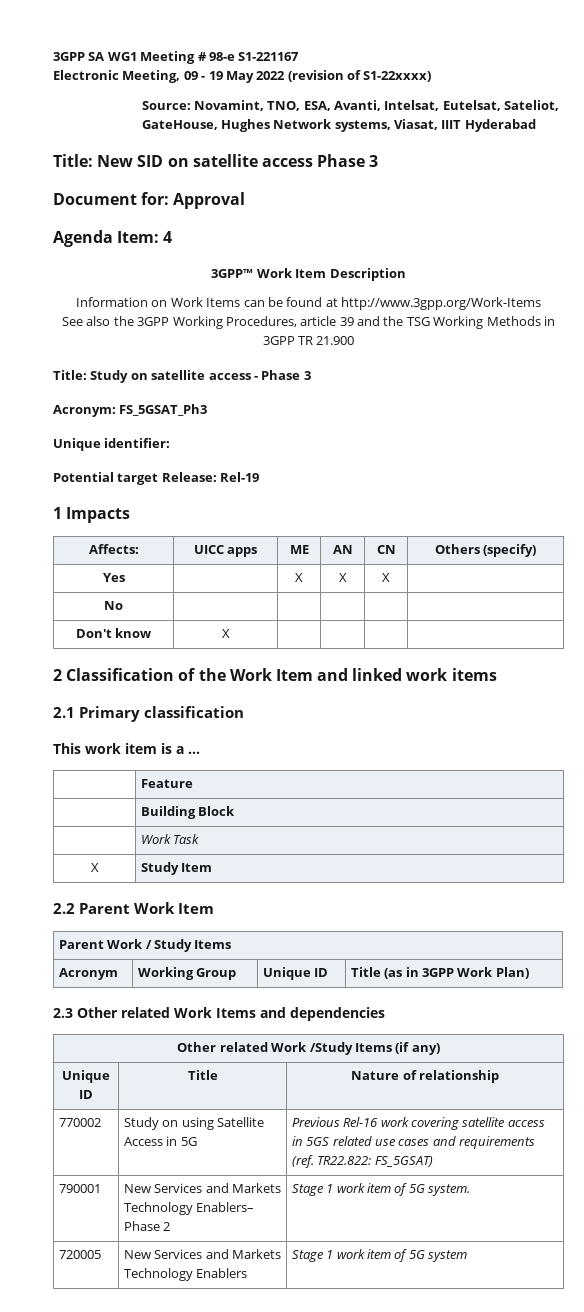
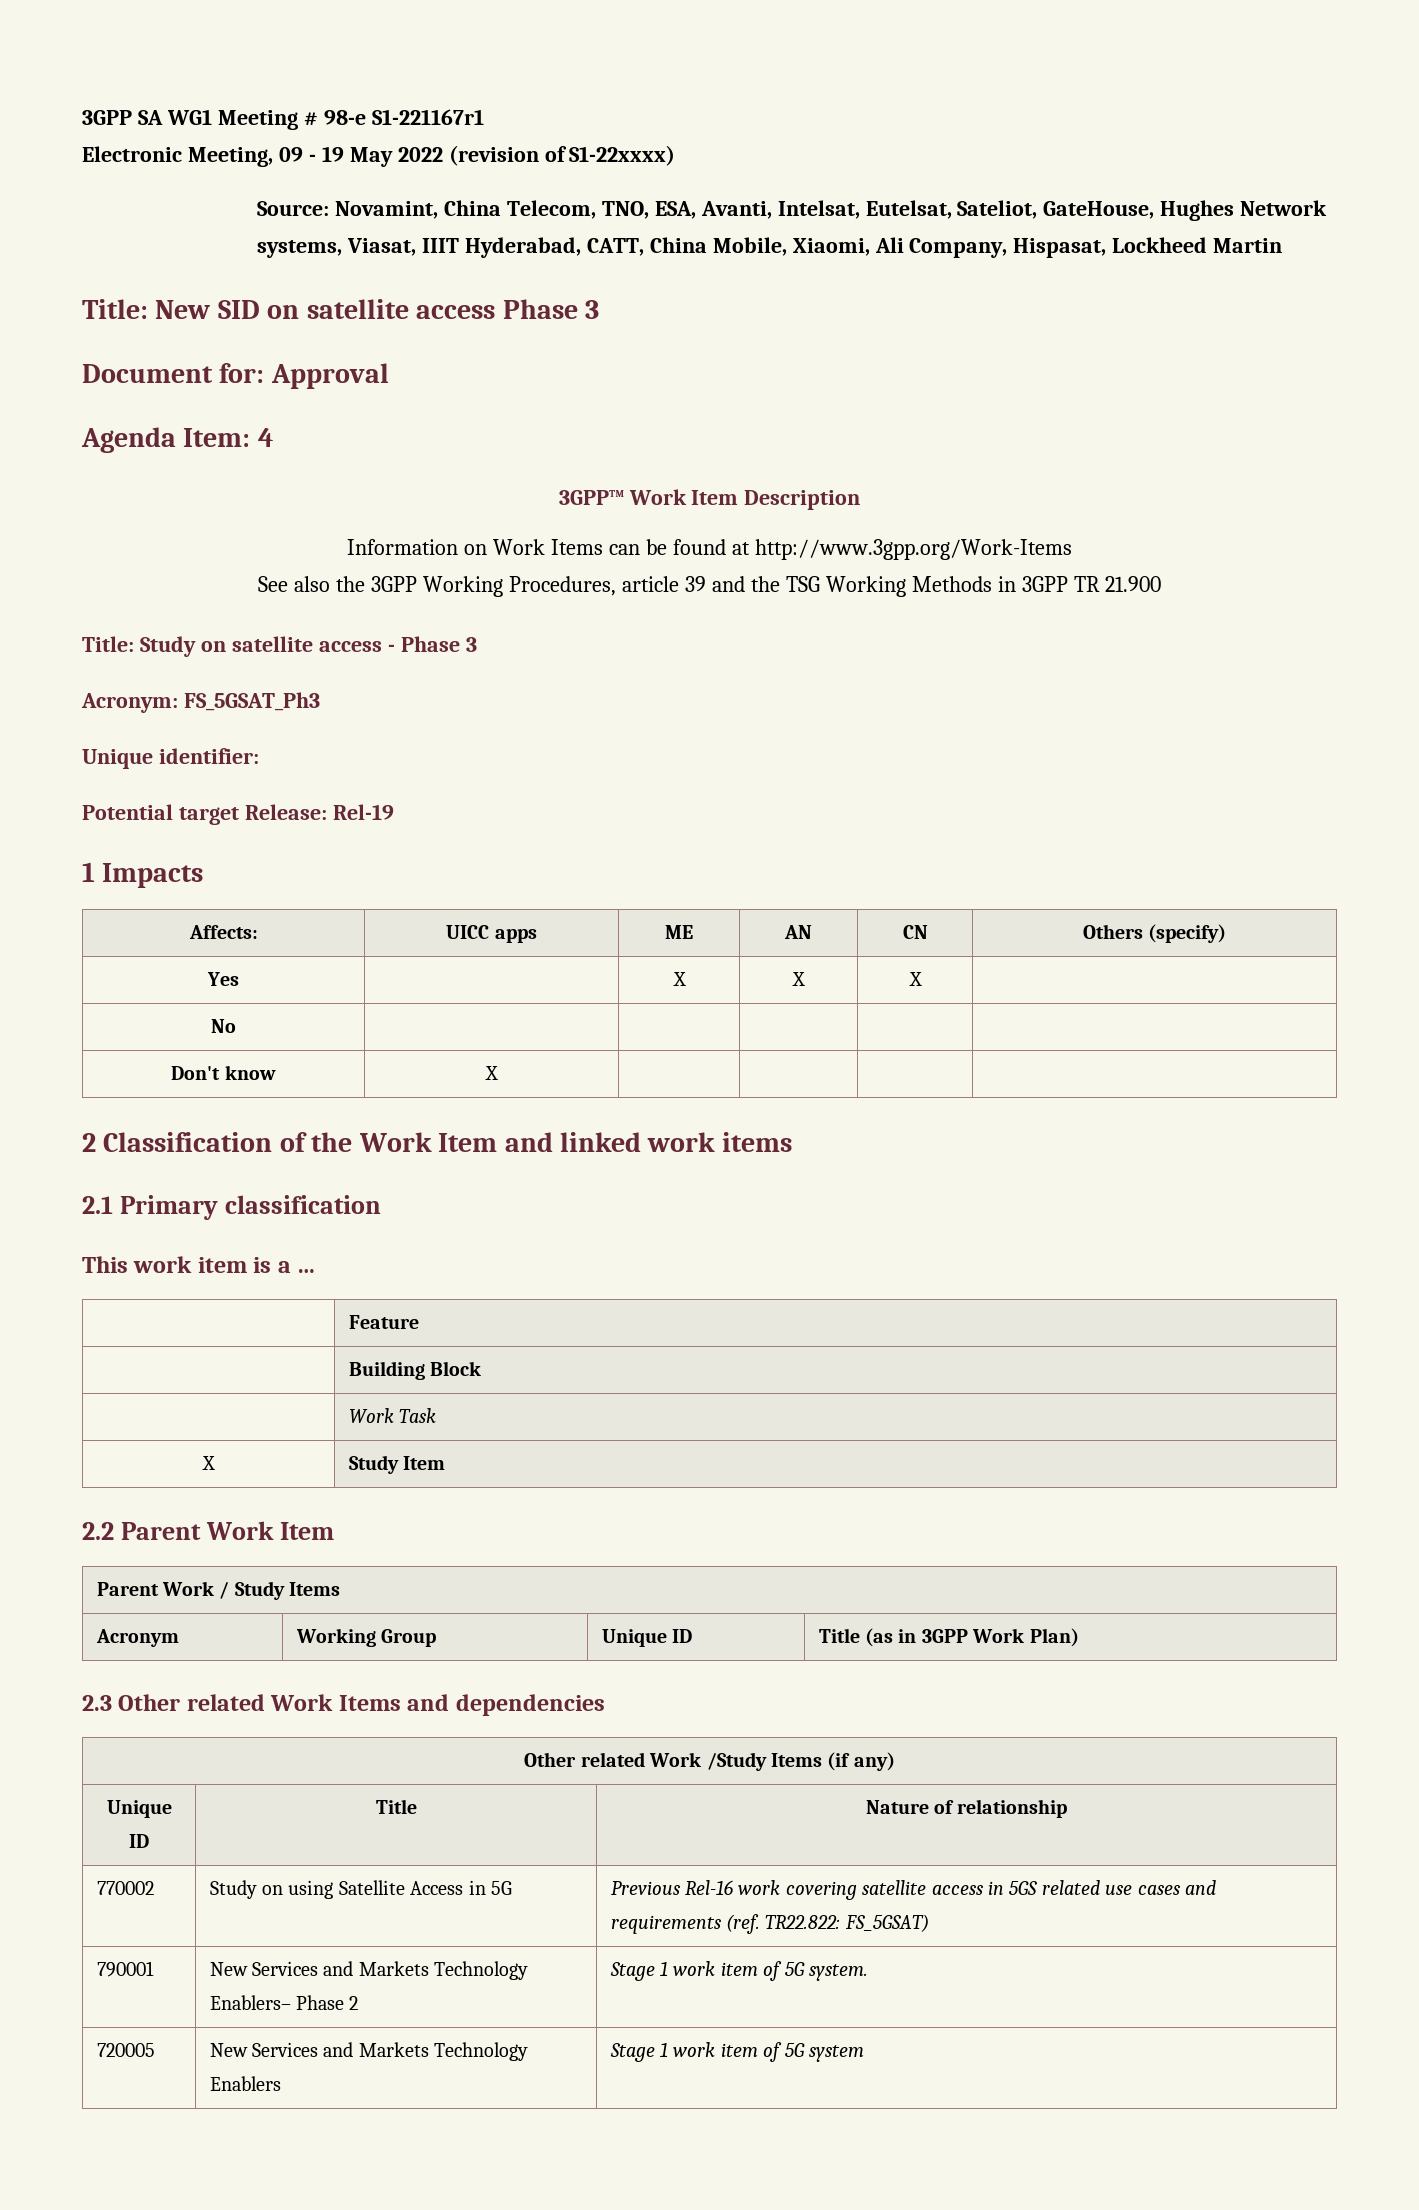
[238,52,300,61] S1-221167 -> [371,109,484,125] S1-221167r1
(264, 105) none -> [443,200,596,219] China Telecom,
[464,119,536,132] Hyderabad -> [464,237,1283,258] Hyderabad, CATT, China Mobile, Xiaomi, Ali Company, Hispasat, Lockheed Martin

